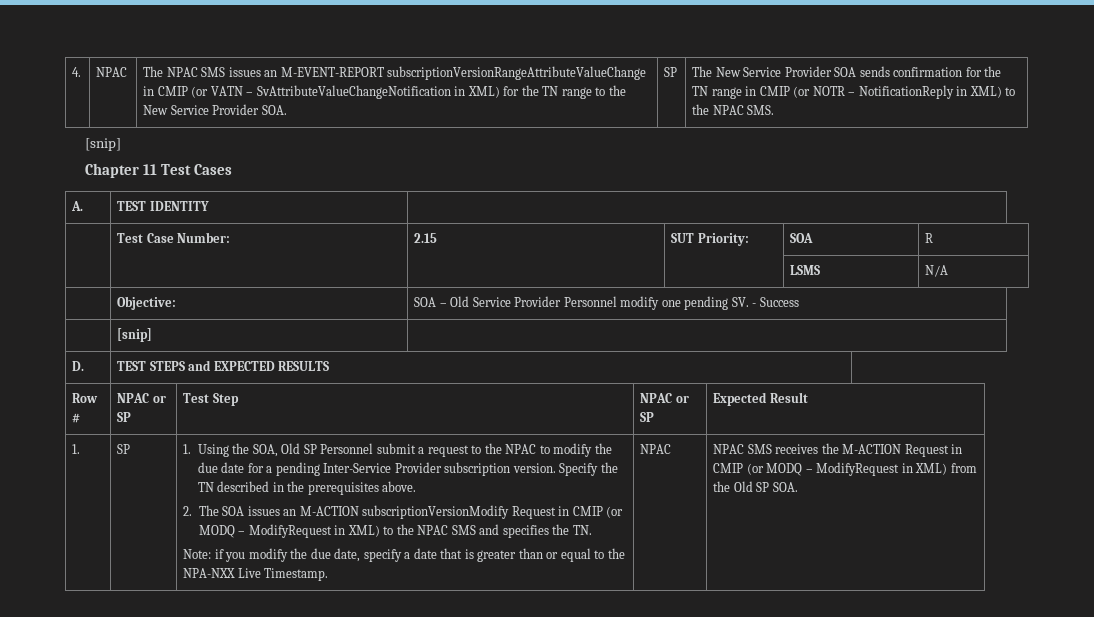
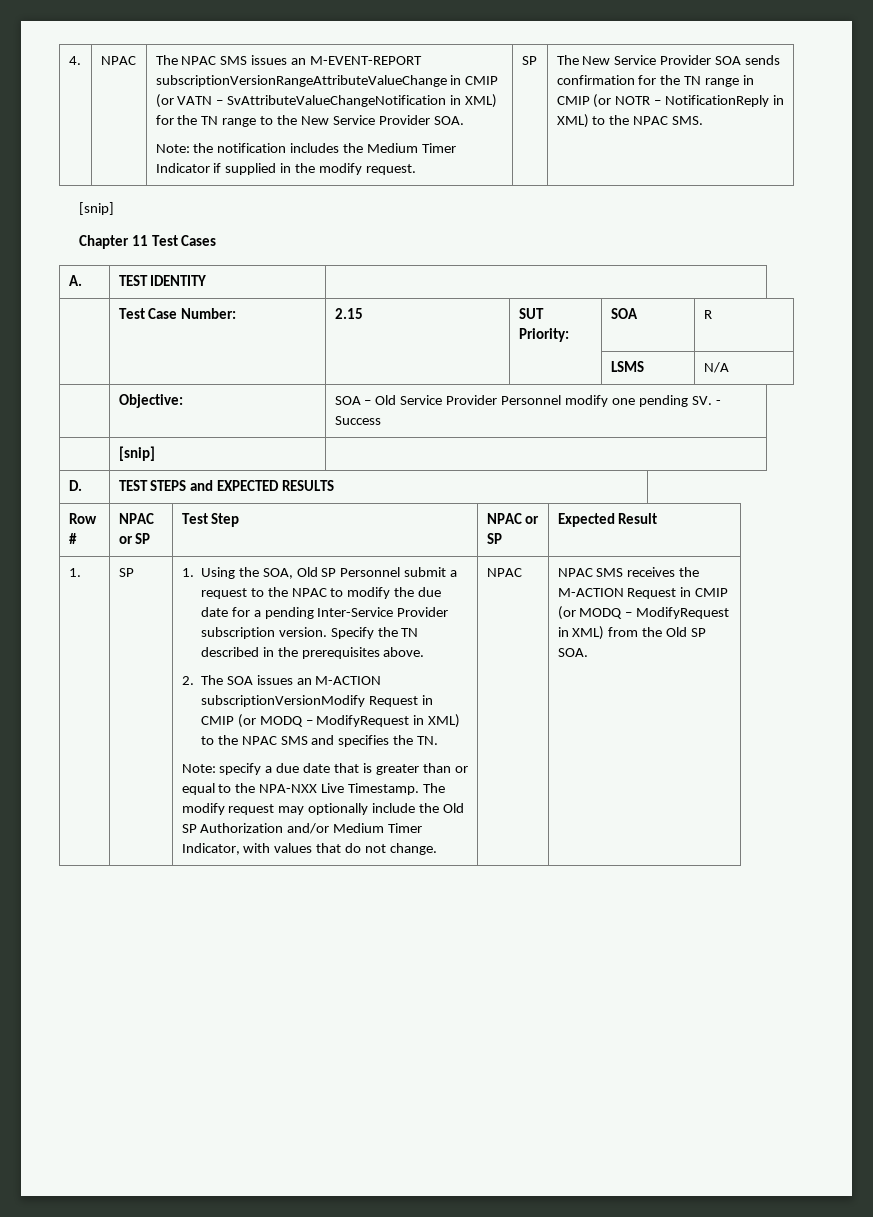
(287, 110) none -> [155,143,457,153] [155,163,417,175] // Note: the notification includes the Medium Timer Indicator if supplied in the modify request.
[214,548,361,562] if you modify the due date, -> (216, 768) none
(411, 555) none -> [276,763,300,773] due
(329, 574) none -> [423,783,446,793] [181,803,465,815] [181,823,423,834] [181,843,438,855] The modify request may optionally include the Old SP Authorization and/or Medium Timer Indicator, with values that do not change.

